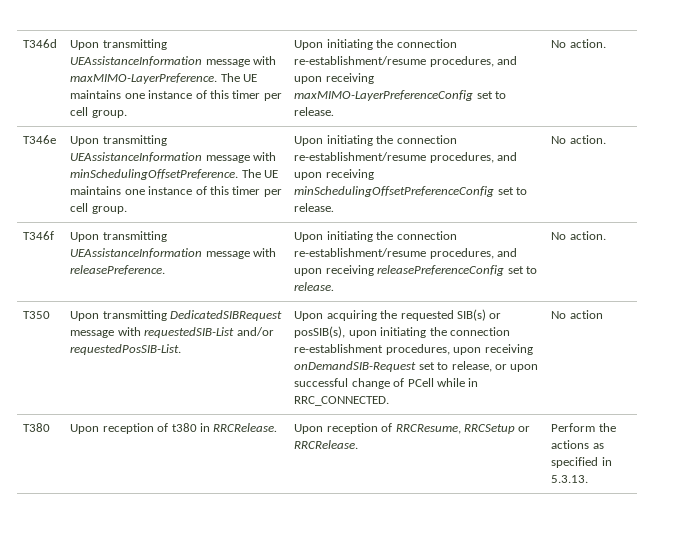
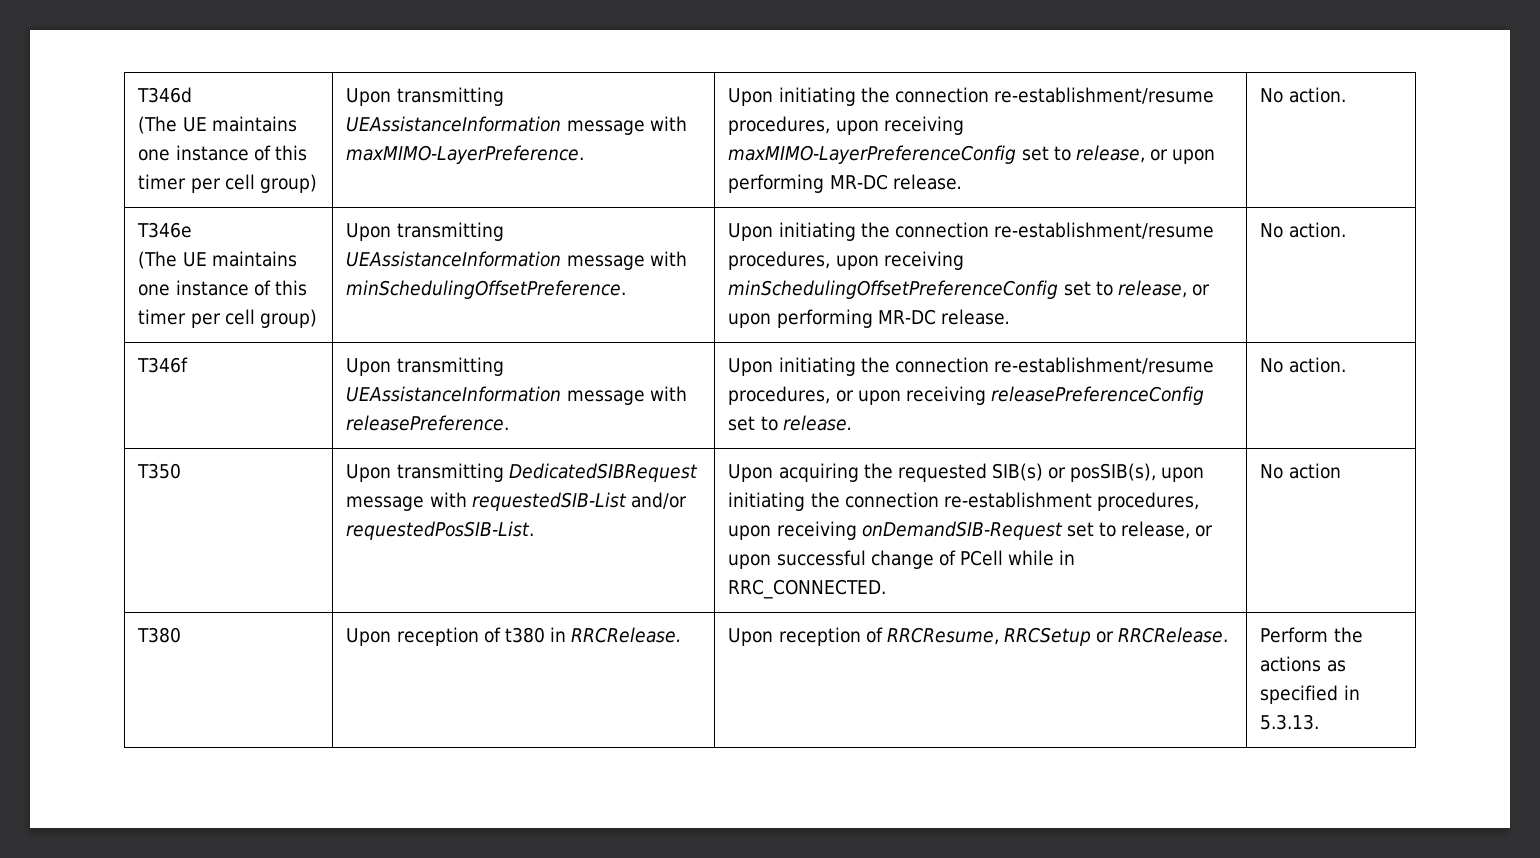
[70,39,167,50] [70,56,277,67] [70,73,258,84] [70,90,282,101] [70,107,127,118] [294,39,457,50] [294,56,518,67] | Upon transmitting UEAssistanceInformation message with maxMIMO-LayerPreference. The UE maintains one instance of this timer per cell group. | Upon initiating the connection re-establishment/resume procedures, and -> [138,116,297,134] [138,145,307,161] [138,174,317,193] [346,87,504,106] [346,116,687,135] [346,145,585,164] [728,87,1214,106] [728,116,831,135] // (The UE maintains one instance of this timer per cell group) | Upon transmitting UEAssistanceInformation message with maxMIMO-LayerPreference. | Upon initiating the connection re-establishment/resume procedures,
(507, 95) none -> [1075,145,1216,164] [728,174,888,193] release, or upon performing MR-DC
[70,135,167,146] [70,152,277,163] [70,169,279,180] [70,186,282,197] [70,203,127,214] [294,135,457,146] [294,152,518,163] | Upon transmitting UEAssistanceInformation message with minSchedulingOffsetPreference. The UE maintains one instance of this timer per cell group. | Upon initiating the connection re-establishment/resume procedures, and -> [138,251,297,269] [138,280,307,296] [138,309,317,328] [346,222,504,241] [346,251,687,270] [346,280,627,299] [728,222,1214,241] [728,251,831,270] // (The UE maintains one instance of this timer per cell group) | Upon transmitting UEAssistanceInformation message with minSchedulingOffsetPreference. | Upon initiating the connection re-establishment/resume procedures,
(528, 191) none -> [1117,280,1210,298] [728,309,936,328] release, or upon performing MR-DC
[497,248,518,257] and -> [835,390,854,402] or

